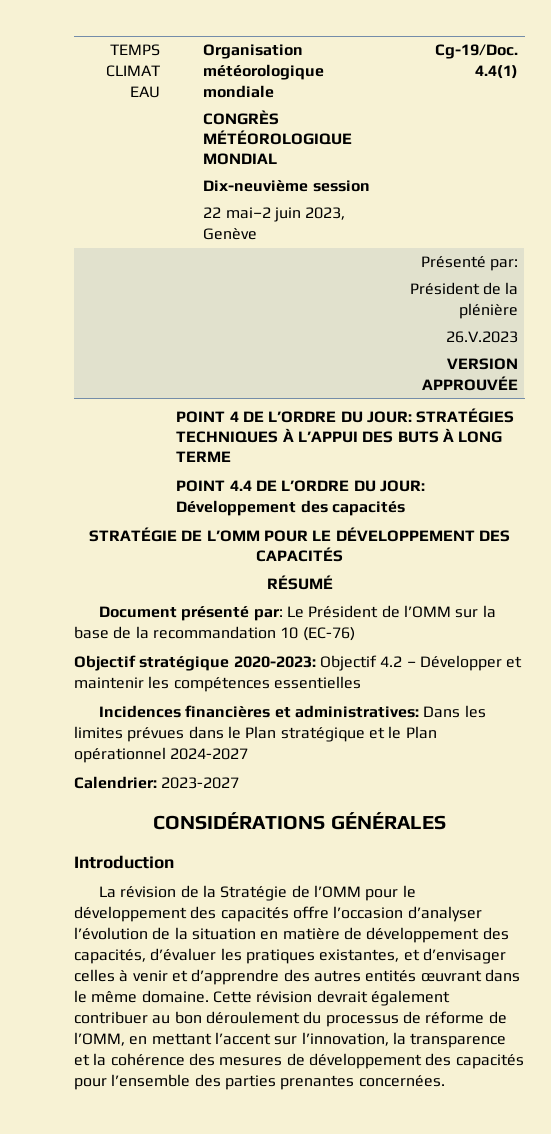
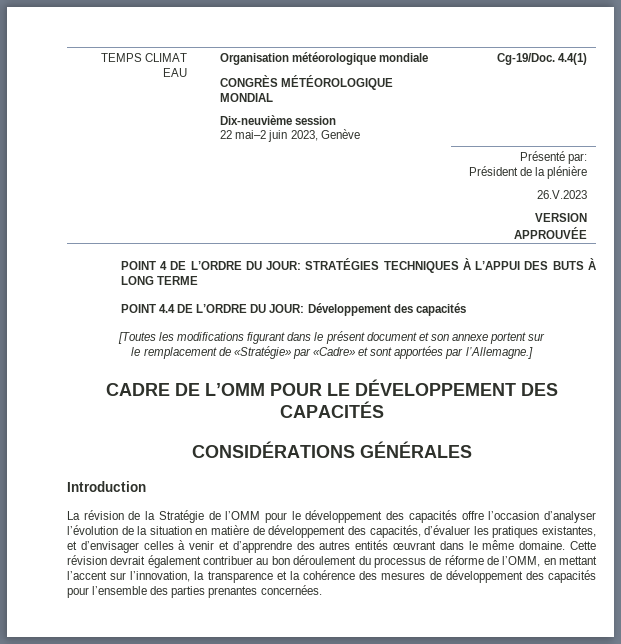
[89,527,178,542] STRATÉGIE -> [117,331,546,344] [131,346,533,359] [105,383,170,396] [Toutes les modifications figurant dans le présent document et son annexe portent sur // le remplacement de «Stratégie» par «Cadre» et sont apportées par l’Allemagne.] // CADRE
[266,575,333,590] [99,605,496,621] [74,626,355,641] [74,655,523,671] [74,676,361,692] [99,705,486,718] [74,726,437,742] [74,747,249,763] [74,776,240,789] // RÉSUMÉ // Document présenté par: Le Président de l’OMM sur la base de la recommandation 10 (EC-76) // Objectif stratégique 2020-2023: Objectif 4.2 – Développer et maintenir les compétences essentielles // Incidences financières et administratives: Dans les limites prévues dans le Plan stratégique et le Plan opérationnel 2024-2027 // Calendrier: 2023-2027 -> (384, 409) none

